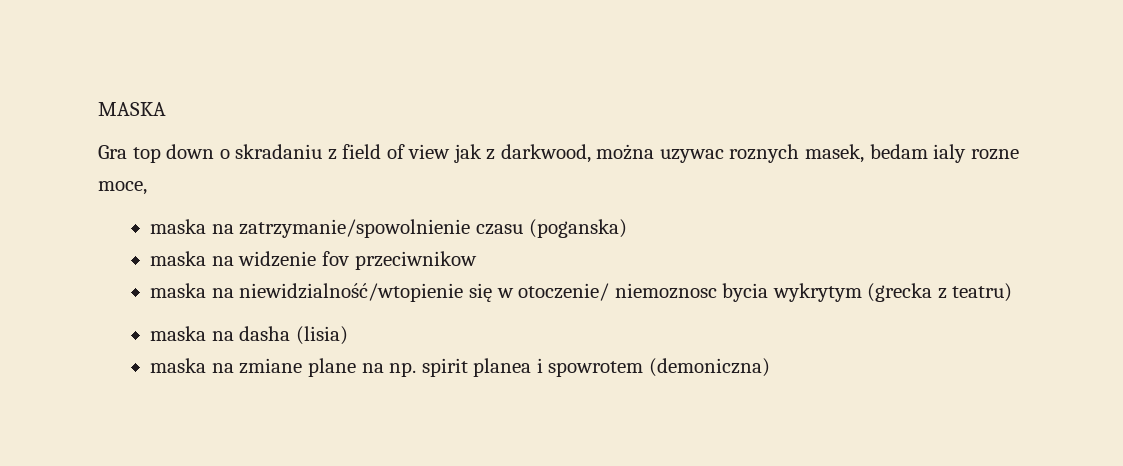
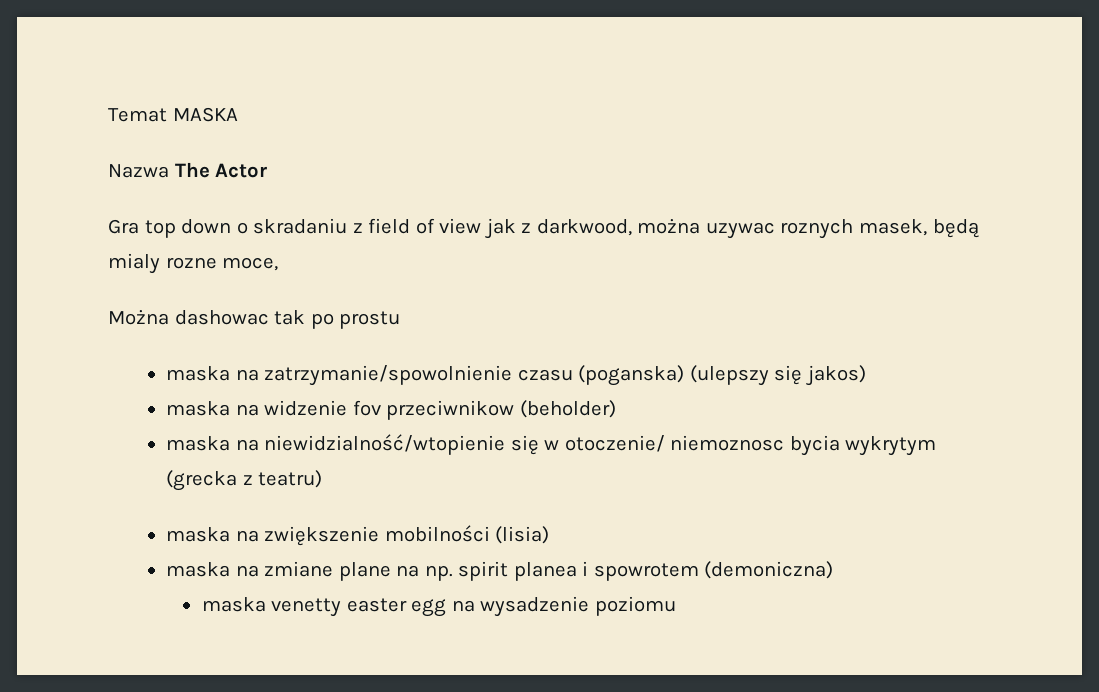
(98, 109) none -> [108,108,167,122] Temat
(166, 109) none -> [108,162,268,178] // Nazwa The Actor
[869,144,967,163] bedam ialy -> [932,219,979,238] [108,253,160,274] będą mialy
(147, 188) none -> [108,309,401,329] // Można dashowac tak po prostu
(627, 228) none -> [689,365,866,386] (ulepszy się jakos)
(477, 260) none -> [519,400,616,418] (beholder)
[239,326,291,341] dasha -> [264,525,490,546] zwiększenie mobilności
(770, 367) none -> [201,596,676,617] // maska venetty easter egg na wysadzenie poziomu

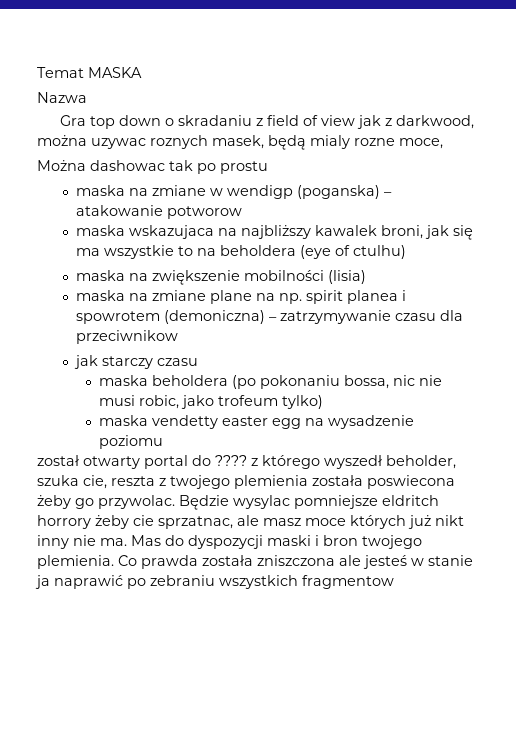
[174,162,268,178] The Actor -> (87, 97) none
[264,365,866,386] [166,400,616,420] [166,434,937,456] [166,470,323,491] zatrzymanie/spowolnienie czasu (poganska) (ulepszy się jakos) // maska na widzenie fov przeciwnikow (beholder) // maska na niewidzialność/wtopienie się w otoczenie/ niemoznosc bycia wykrytym (grecka z teatru) -> [151,185,392,199] [75,205,242,219] [75,225,473,240] [75,245,406,259] zmiane w wendigp (poganska) – atakowanie potworow // maska wskazujaca na najbliższy kawalek broni, jak się ma wszystkie to na beholdera (eye of ctulhu)
[201,597,342,617] // maska venetty -> [268,310,463,324] [75,330,178,344] [73,355,198,369] [98,375,442,389] [98,395,323,409] [98,415,218,429] – zatrzymywanie czasu dla przeciwnikow // jak starczy czasu // maska beholdera (po pokonaniu bossa, nic nie musi robic, jako trofeum tylko) // maska vendetty
(676, 606) none -> [37,455,456,469] [37,475,455,489] [37,495,439,510] [37,515,464,529] [37,535,422,549] [37,555,473,569] [35,575,394,589] // został otwarty portal do ???? z którego wyszedł beholder, szuka cie, reszta z twojego plemienia została poswiecona żeby go przywolac. Będzie wysylac pomniejsze eldritch horrory żeby cie sprzatnac, ale masz moce których już nikt inny nie ma. Mas do dyspozycji maski i bron twojego plemienia. Co prawda została zniszczona ale jesteś w stanie ja naprawić po zebraniu wszystkich fragmentow

